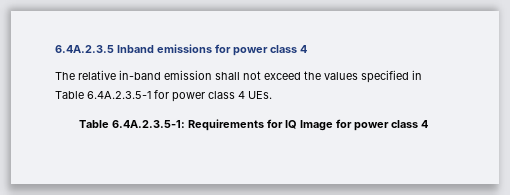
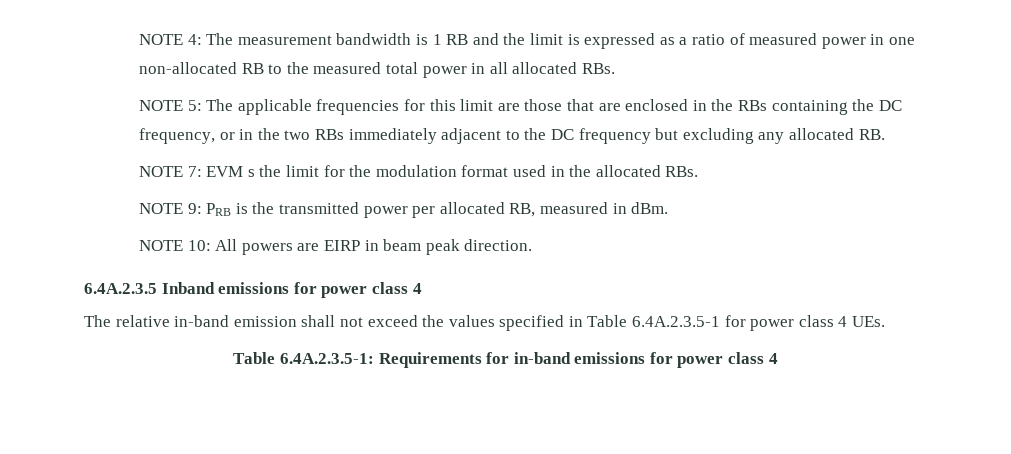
(55, 49) none -> [139,33,915,49] [139,62,615,78] [139,99,902,115] [139,128,885,144] [139,165,699,177] [139,202,669,218] [139,239,533,255] NOTE 4: The measurement bandwidth is 1 RB and the limit is expressed as a ratio of measured power in one non-allocated RB to the measured total power in all allocated RBs. // NOTE 5: The applicable frequencies for this limit are those that are enclosed in the RBs containing the DC frequency, or in the two RBs immediately adjacent to the DC frequency but excluding any allocated RB. // NOTE 7: EVM s the limit for the modulation format used in the allocated RBs. // NOTE 9: PRB is the transmitted power per allocated RB, measured in dBm. // NOTE 10: All powers are EIRP in beam peak direction. //
[284,120,333,131] IQ Image -> [513,352,646,364] in-band emissions

